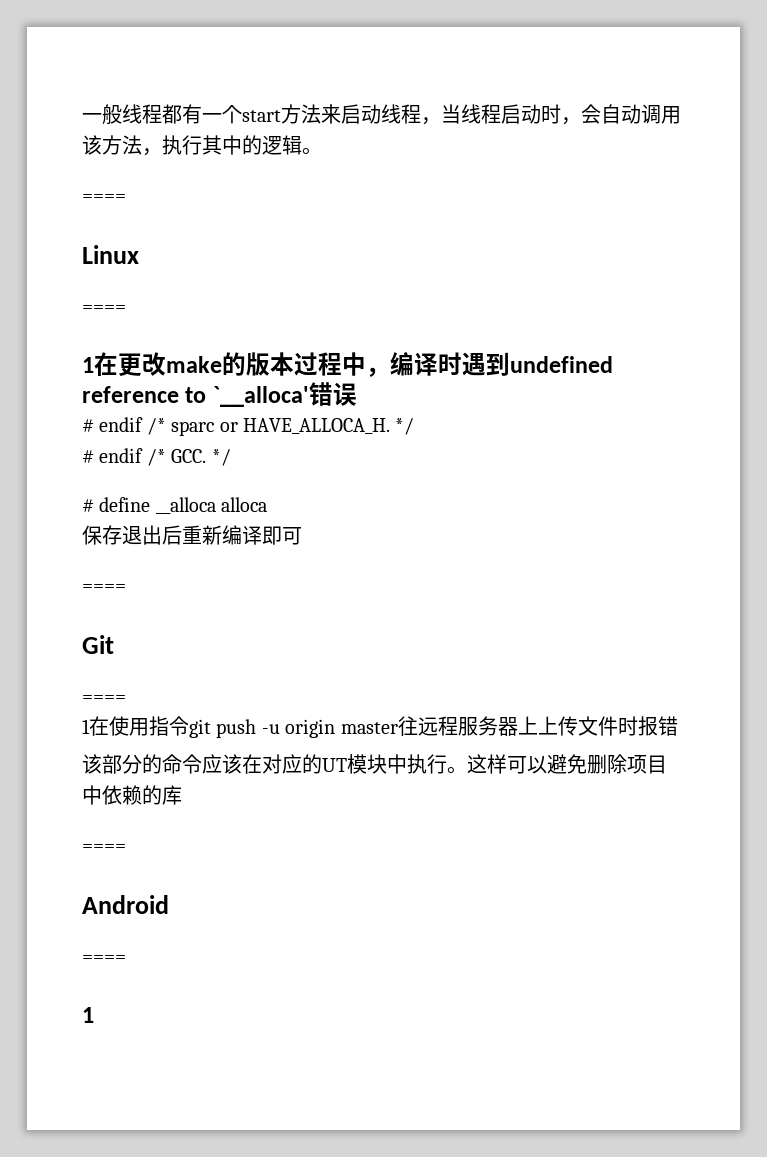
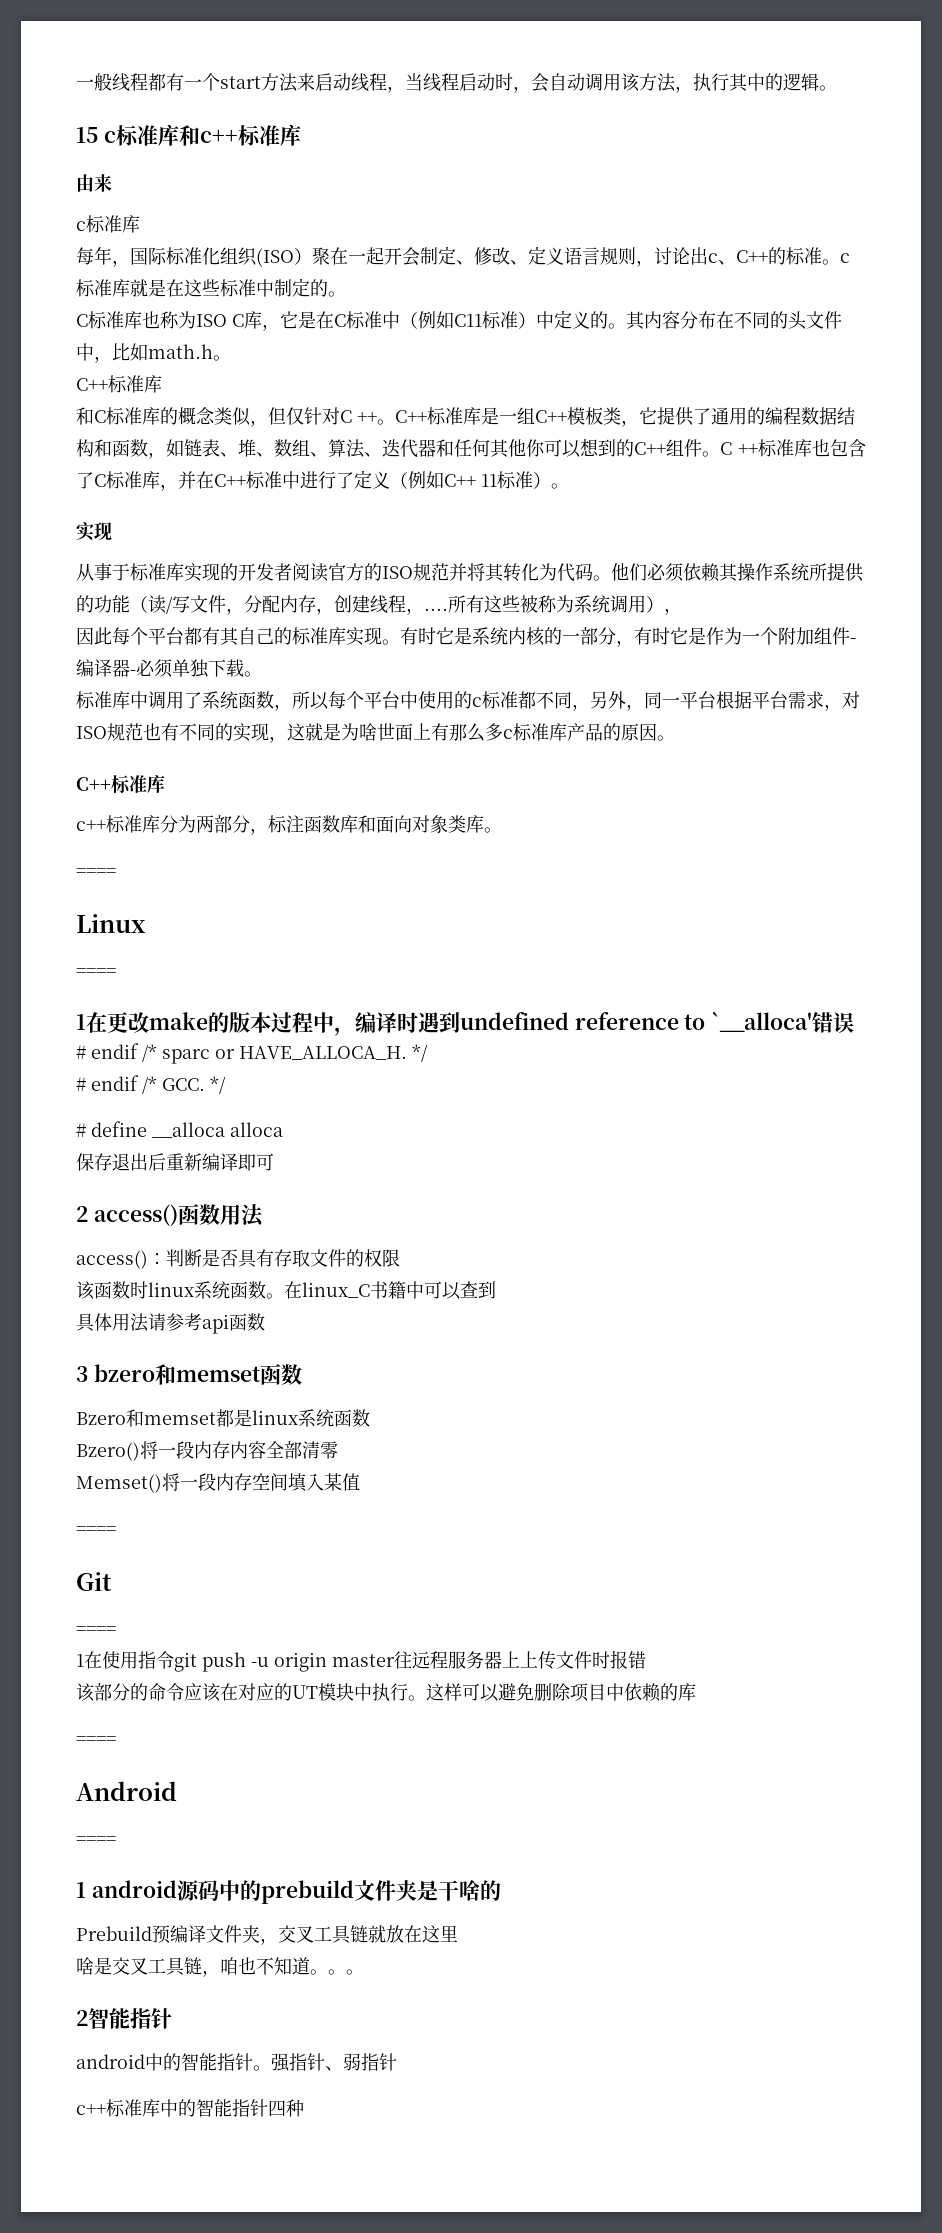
(322, 151) none -> [76,124,301,146] [76,174,112,192] [76,215,140,233] [76,246,850,267] [76,278,346,297] [76,310,842,331] [76,343,231,363] [76,375,162,393] [76,407,855,427] [76,438,866,459] [76,470,569,491] [76,522,112,541] [76,563,864,582] [76,595,682,615] [76,627,856,647] [76,659,262,678] [76,691,860,711] [76,723,675,743] [76,774,165,794] [76,815,502,835] // 15 c标准库和c++标准库 // 由来 // c标准库 // 每年，国际标准化组织(ISO）聚在一起开会制定、修改、定义语言规则，讨论出c、C++的标准。c标准库就是在这些标准中制定的。 // C标准库也称为ISO C库，它是在C标准中（例如C11标准）中定义的。其内容分布在不同的头文件中，比如math.h。 // C++标准库 // 和C标准库的概念类似，但仅针对C ++。C++标准库是一组C++模板类，它提供了通用的编程数据结构和函数，如链表、堆、数组、算法、迭代器和任何其他你可以想到的C++组件。C ++标准库也包含了C标准库，并在C++标准中进行了定义（例如C++ 11标准）。 // 实现 // 从事于标准库实现的开发者阅读官方的ISO规范并将其转化为代码。他们必须依赖其操作系统所提供的功能（读/写文件，分配内存，创建线程，....所有这些被称为系统调用）， // 因此每个平台都有其自己的标准库实现。有时它是系统内核的一部分，有时它是作为一个附加组件-编译器-必须单独下载。 // 标准库中调用了系统函数，所以每个平台中使用的c标准都不同，另外，同一平台根据平台需求，对ISO规范也有不同的实现，这就是为啥世面上有那么多c标准库产品的原因。 // C++标准库 // c++标准库分为两部分，标注函数库和面向对象类库。
(302, 536) none -> [76,1204,264,1227] [76,1249,400,1269] [76,1281,496,1300] [76,1313,265,1334] [76,1364,302,1385] [76,1409,370,1427] [76,1441,338,1461] [76,1473,360,1493] // 2 access()函数用法 // access()：判断是否具有存取文件的权限 // 该函数时linux系统函数。在linux_C书籍中可以查到 // 具体用法请参考api函数 // 3 bzero和memset函数 // Bzero和memset都是linux系统函数 // Bzero()将一段内存内容全部清零 // Memset()将一段内存空间填入某值
(94, 1015) none -> [91,1880,501,1904] [76,1925,458,1945] [76,1957,364,1977] [76,2008,172,2029] [76,2053,397,2072] [76,2099,304,2117] android源码中的prebuild文件夹是干啥的 // Prebuild预编译文件夹，交叉工具链就放在这里 // 啥是交叉工具链，咱也不知道。。。 // 2智能指针 // android中的智能指针。强指针、弱指针 // c++标准库中的智能指针四种

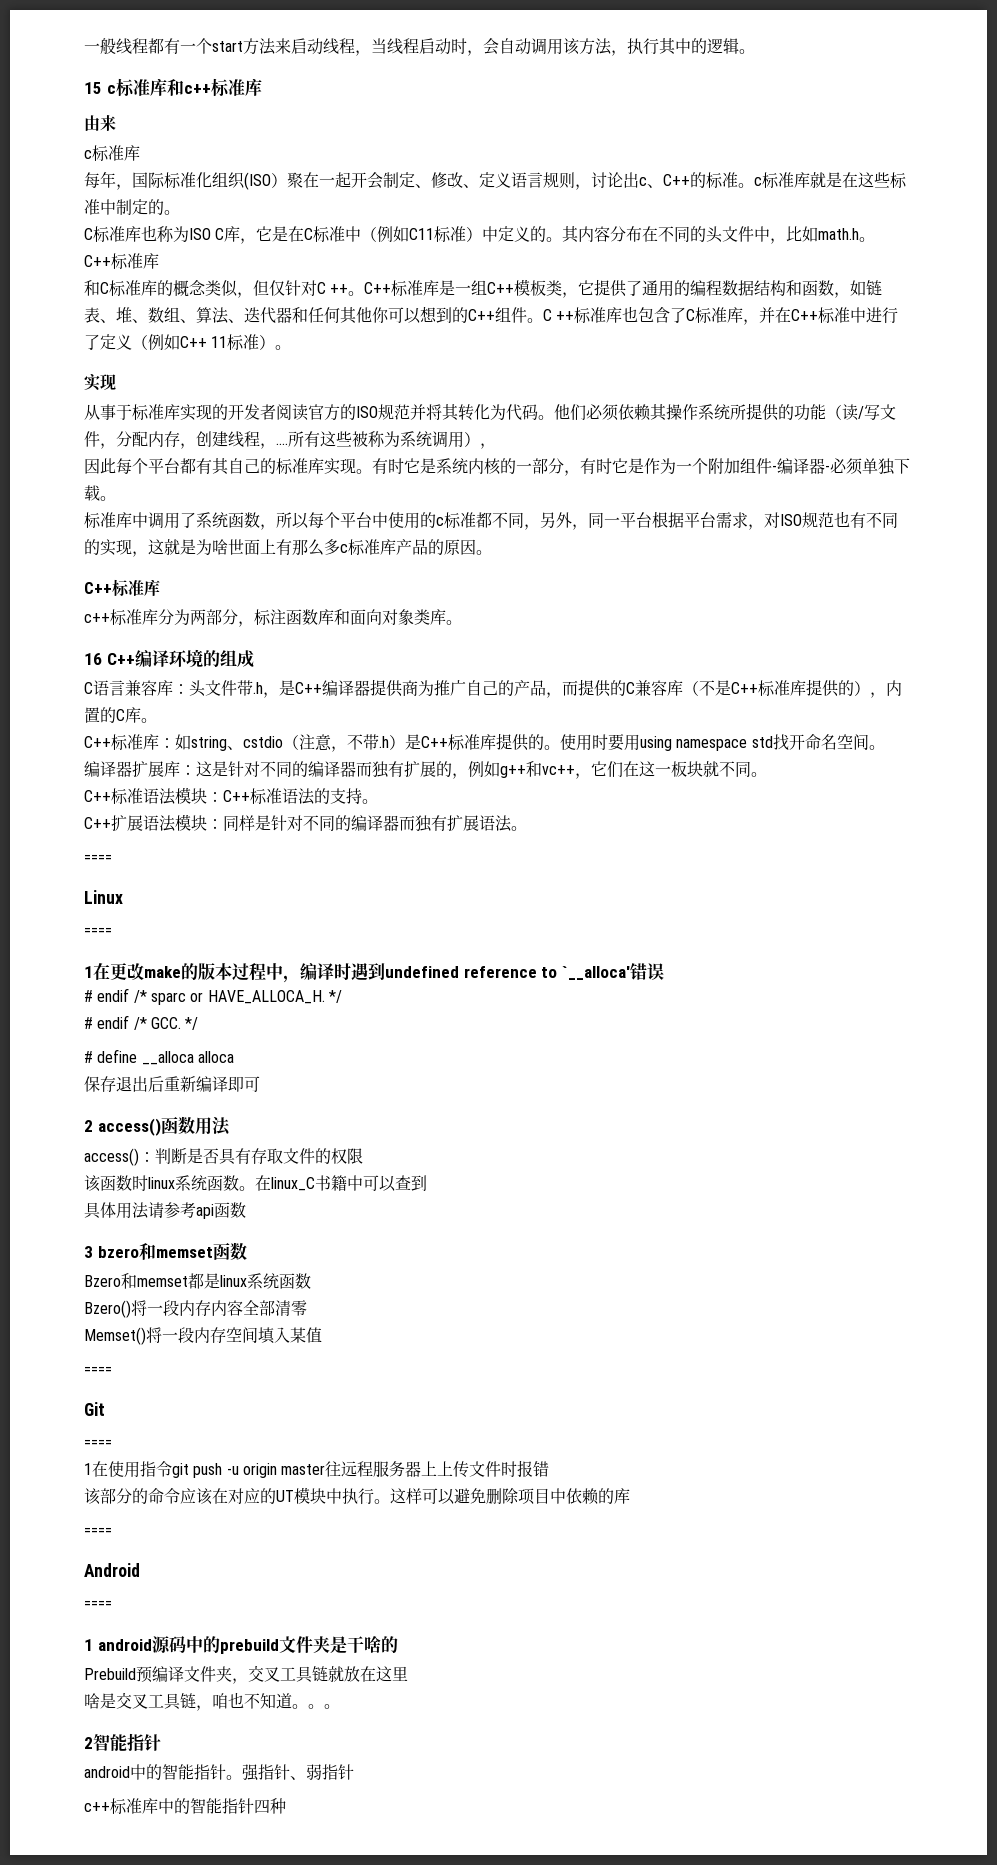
(502, 830) none -> [84,649,254,668] [84,679,902,698] [84,707,157,723] [84,733,885,752] [84,761,767,779] [84,787,378,805] [84,814,527,832] // 16 C++编译环境的组成 // C语言兼容库：头文件带.h，是C++编译器提供商为推广自己的产品，而提供的C兼容库（不是C++标准库提供的），内置的C库。 // C++标准库：如string、cstdio（注意，不带.h）是C++标准库提供的。使用时要用using namespace std找开命名空间。 // 编译器扩展库：这是针对不同的编译器而独有扩展的，例如g++和vc++，它们在这一板块就不同。 // C++标准语法模块：C++标准语法的支持。 // C++扩展语法模块：同样是针对不同的编译器而独有扩展语法。

